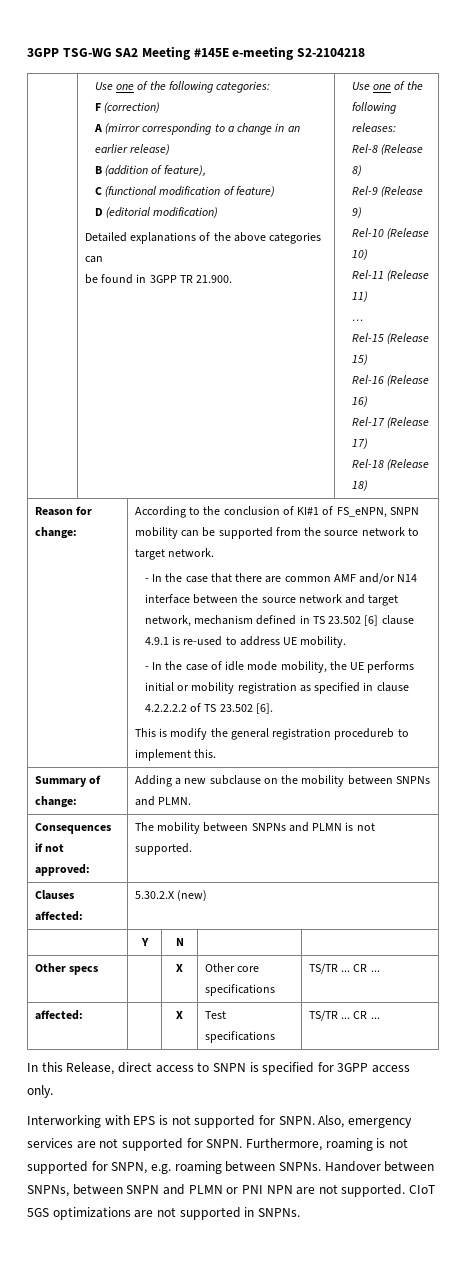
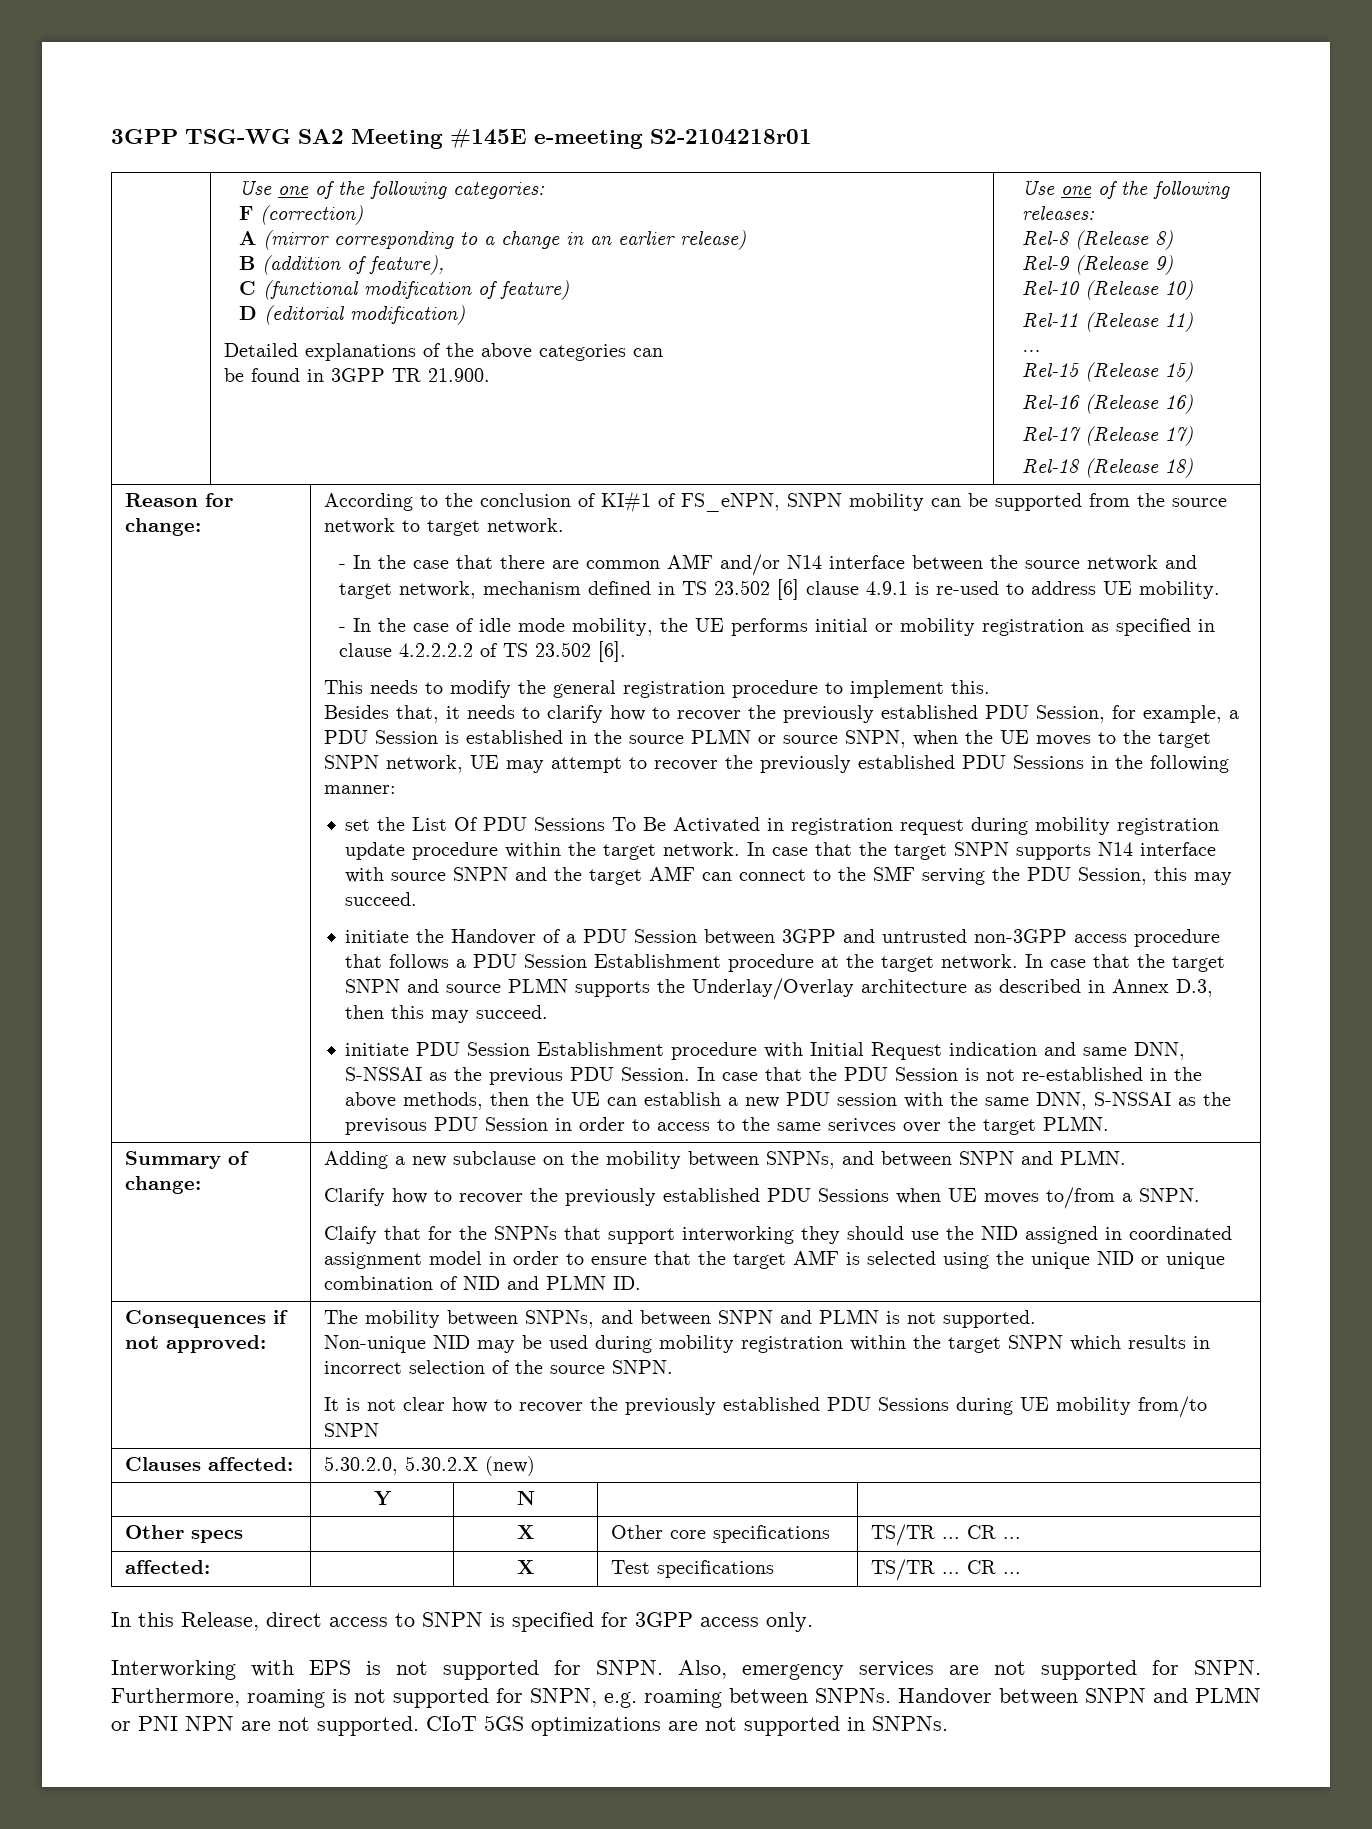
[296,48,365,57] S2-2104218 -> [650,129,812,145] S2-2104218r01
[159,728,168,737] is -> [369,680,443,694] needs to
[334,728,395,740] procedureb -> [731,680,818,698] procedure
(217, 753) none -> [323,705,1239,723] [323,729,1211,748] [323,755,1229,773] [323,785,396,794] [345,817,1220,835] [345,842,1217,860] [345,866,1233,885] [345,892,418,906] [345,929,1221,947] [345,954,1226,972] [345,978,1214,1000] [345,1005,549,1023] [345,1042,1186,1060] [345,1067,1203,1085] [345,1092,1232,1110] [345,1116,1110,1135] // Besides that, it needs to clarify how to recover the previously established PDU Session, for example, a PDU Session is established in the source PLMN or source SNPN, when the UE moves to the target SNPN network, UE may attempt to recover the previously established PDU Sessions in the following manner: // set the List Of PDU Sessions To Be Activated in registration request during mobility registration update procedure within the target network. In case that the target SNPN supports N14 interface with source SNPN and the target AMF can connect to the SMF serving the PDU Session, this may succeed. // initiate the Handover of a PDU Session between 3GPP and untrusted non-3GPP access procedure that follows a PDU Session Establishment procedure at the target network. In case that the target SNPN and source PLMN supports the Underlay/Overlay architecture as described in Annex D.3, then this may succeed. // initiate PDU Session Establishment procedure with Initial Request indication and same DNN, S-NSSAI as the previous PDU Session. In case that the PDU Session is not re-established in the above methods, then the UE can establish a new PDU session with the same DNN, S-NSSAI as the previsous PDU Session in order to access to the same serivces over the target PLMN.
[395,776,430,784] [134,796,192,806] SNPNs and PLMN. -> [765,1150,1126,1169] [323,1187,1200,1209] [323,1226,1232,1244] [323,1250,1225,1269] [323,1275,641,1290] SNPNs, and between SNPN and PLMN. // Clarify how to recover the previously established PDU Sessions when UE moves to/from a SNPN. // Claify that for the SNPNs that support interworking they should use the NID assigned in coordinated assignment model in order to ensure that the target AMF is selected using the unique NID or unique combination of NID and PLMN ID.
[251,823,286,831] SNPNs -> [524,1310,773,1328] SNPNs, and between SNPN
(192, 849) none -> [323,1335,1210,1353] [323,1360,673,1374] [323,1396,1207,1418] [323,1423,379,1437] // Non-unique NID may be used during mobility registration within the target SNPN which results in incorrect selection of the source SNPN. // It is not clear how to recover the previously established PDU Sessions during UE mobility from/to SNPN
(83, 916) none -> [323,1456,398,1475] 5.30.2.0,
[27,1184,123,1197] SNPNs, between -> (1078, 1696) none

